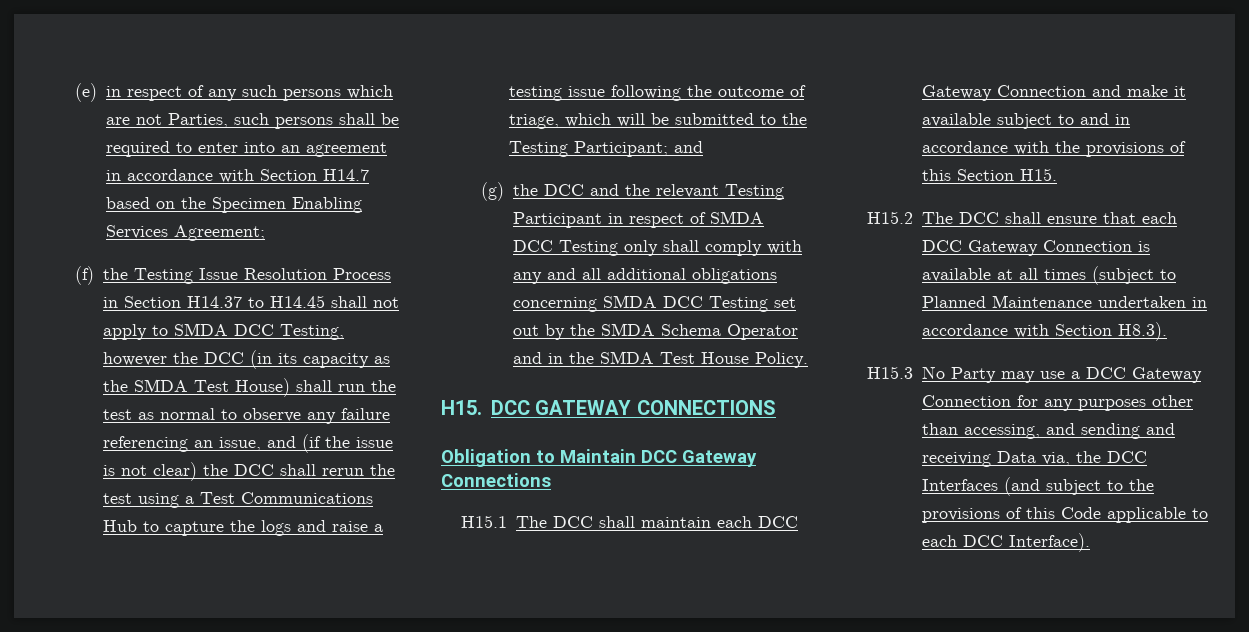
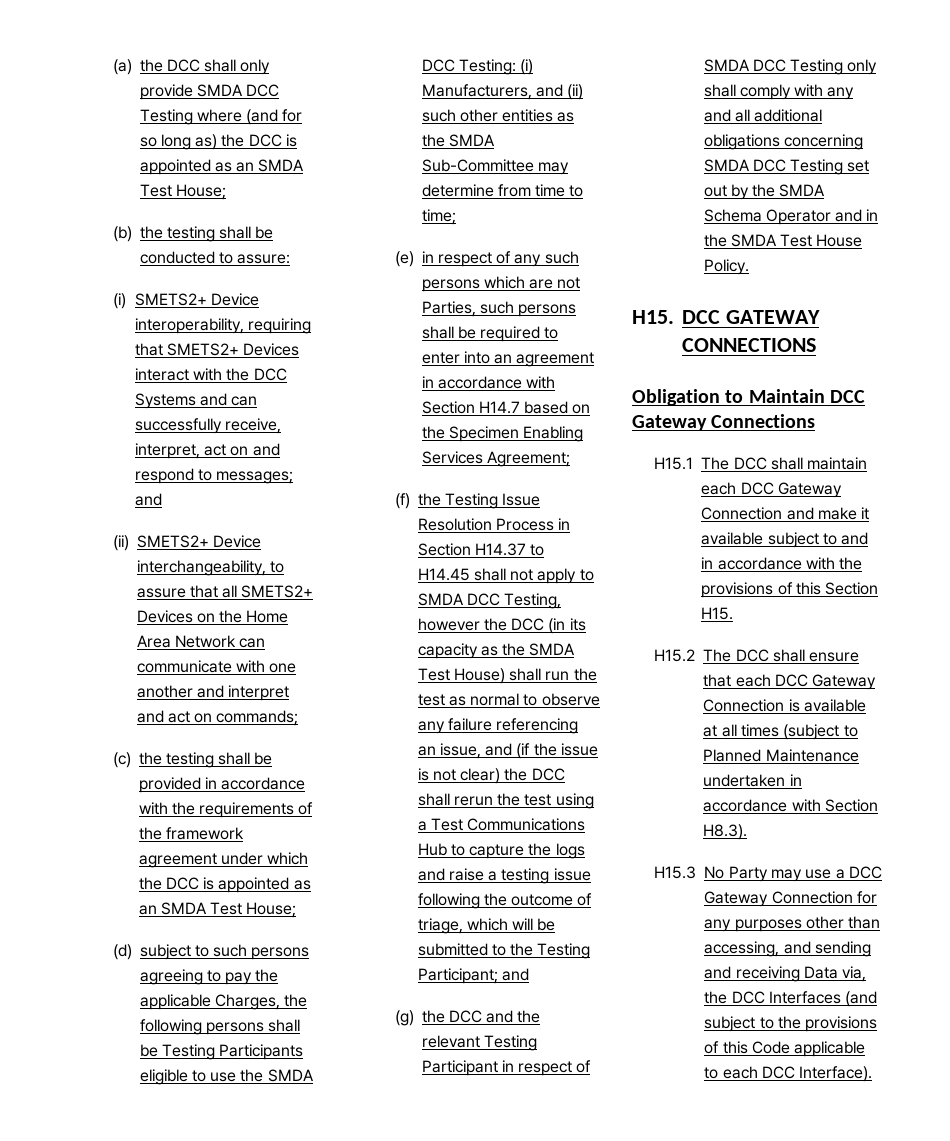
(74, 92) none -> [112,59,271,75] [139,84,280,100] [139,109,303,125] [139,134,298,150] [139,159,305,175] [139,184,226,200] [112,226,274,242] [139,251,291,264] [112,293,260,309] [134,318,312,334] [134,343,300,356] [134,368,287,381] [134,393,258,409] [134,418,282,434] [134,443,280,459] [134,468,294,484] [134,493,162,506] [112,535,261,551] [136,560,284,576] [136,585,314,598] [136,610,289,623] [136,635,266,648] [136,660,297,673] [136,685,290,701] [136,710,299,726] [112,752,273,768] [138,777,306,793] [138,802,314,818] [138,827,244,840] [138,852,309,868] [138,877,311,893] [138,902,297,918] [112,944,310,960] [139,969,279,985] [139,994,308,1010] [139,1019,301,1035] [139,1044,304,1060] [139,1069,314,1085] [421,59,534,75] [421,84,584,100] [421,109,575,122] [421,134,495,147] [421,159,569,175] [421,184,584,197] [421,209,456,225] (a) the DCC shall only provide SMDA DCC Testing where (and for so long as) the DCC is appointed as an SMDA Test House; // (b) the testing shall be conducted to assure: // (i) SMETS2+ Device interoperability, requiring that SMETS2+ Devices interact with the DCC Systems and can successfully receive, interpret, act on and respond to messages; and // (ii) SMETS2+ Device interchangeability, to assure that all SMETS2+ Devices on the Home Area Network can communicate with one another and interpret and act on commands; // (c) the testing shall be provided in accordance with the requirements of the framework agreement under which the DCC is appointed as an SMDA Test House; // (d) subject to such persons agreeing to pay the applicable Charges, the following persons shall be Testing Participants eligible to use the SMDA DCC Testing: (i) Manufacturers, and (ii) such other entities as the SMDA Sub-Committee may determine from time to time; //

